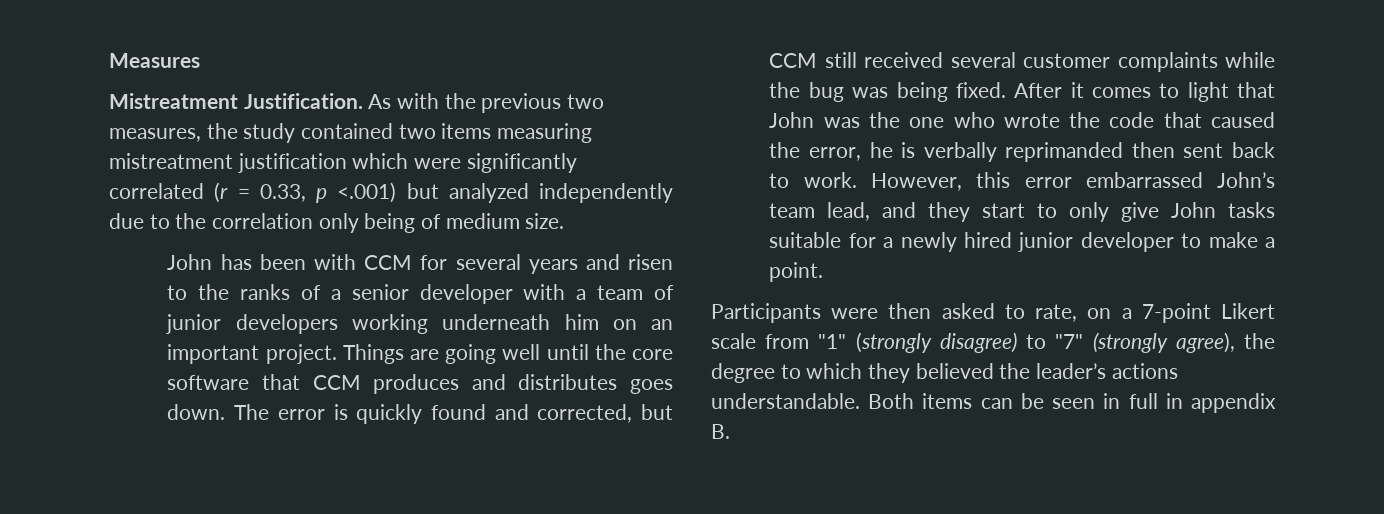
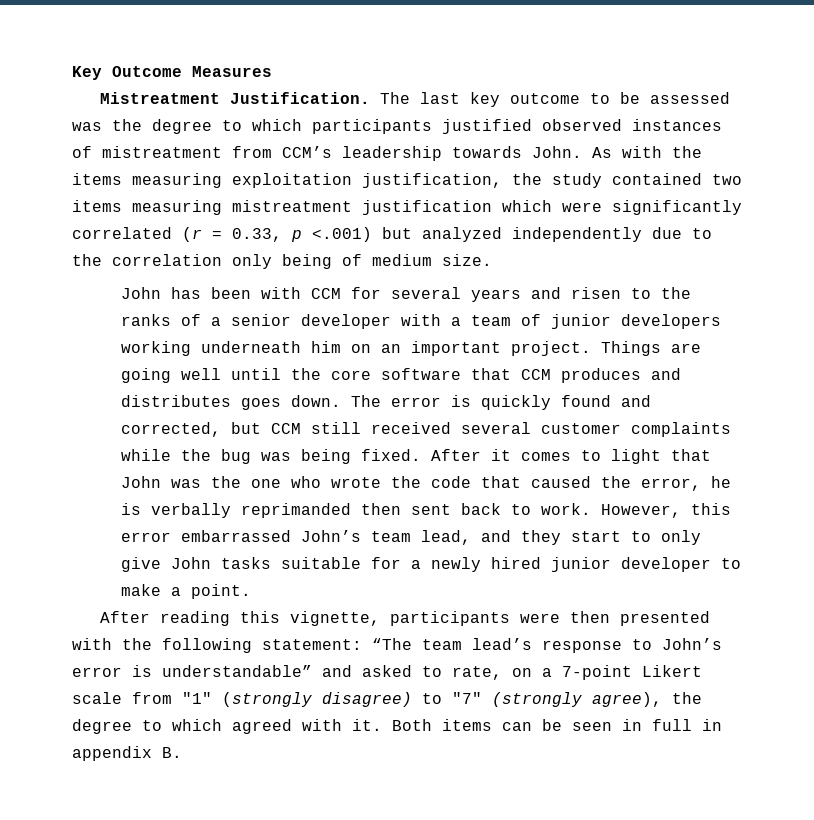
(109, 60) none -> [72,66,182,80] Key Outcome
[368,93,605,113] [109,128,201,142] As with the previous two measures, -> [379,92,730,107] [72,119,722,134] [72,146,702,161] [72,173,502,188] The last key outcome to be assessed was the degree to which participants justified observed instances of mistreatment from CCM’s leadership towards John. As with the items measuring exploitation justification,
[711,303,932,323] Participants were then -> [99,611,710,626] [72,638,722,653] [72,665,352,677] After reading this vignette, participants were then presented with the following statement: “The team lead’s response to John’s error is understandable” and
[868,363,1178,383] [711,393,860,409] they believed the leader’s actions understandable. -> [232,719,382,734] agreed with it.

